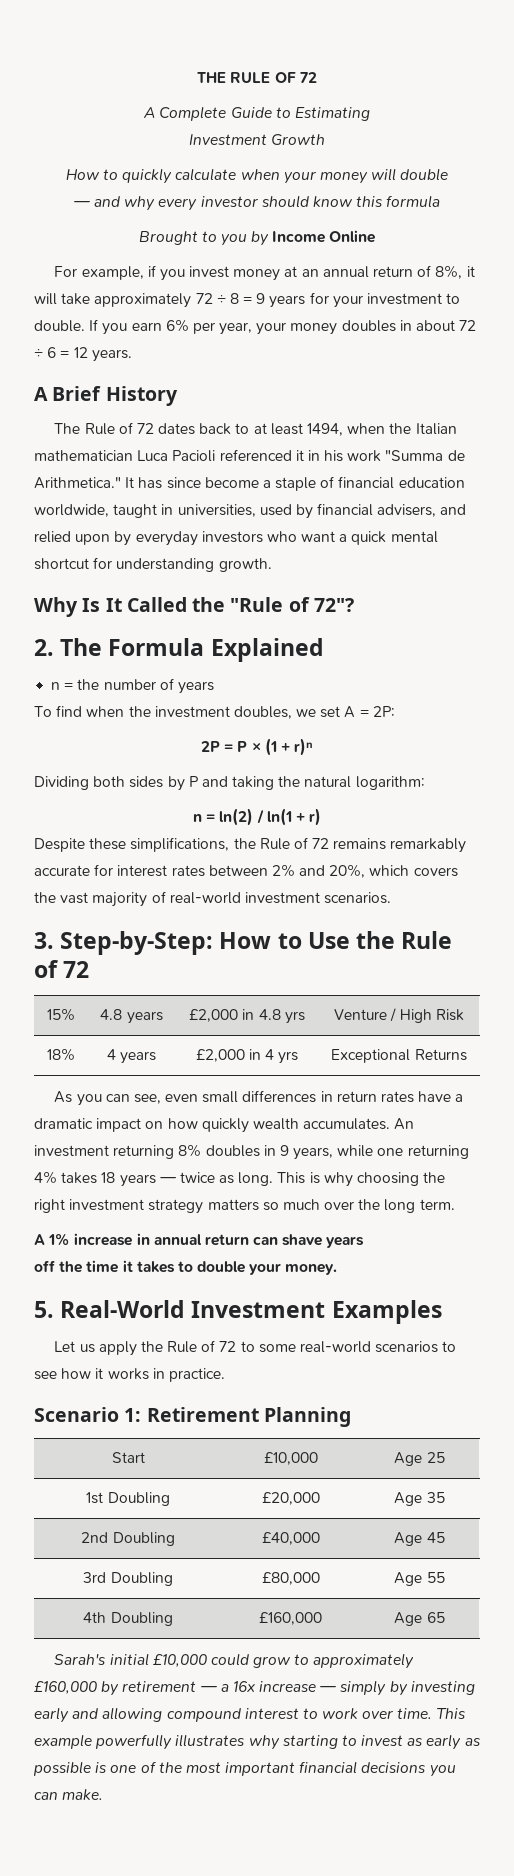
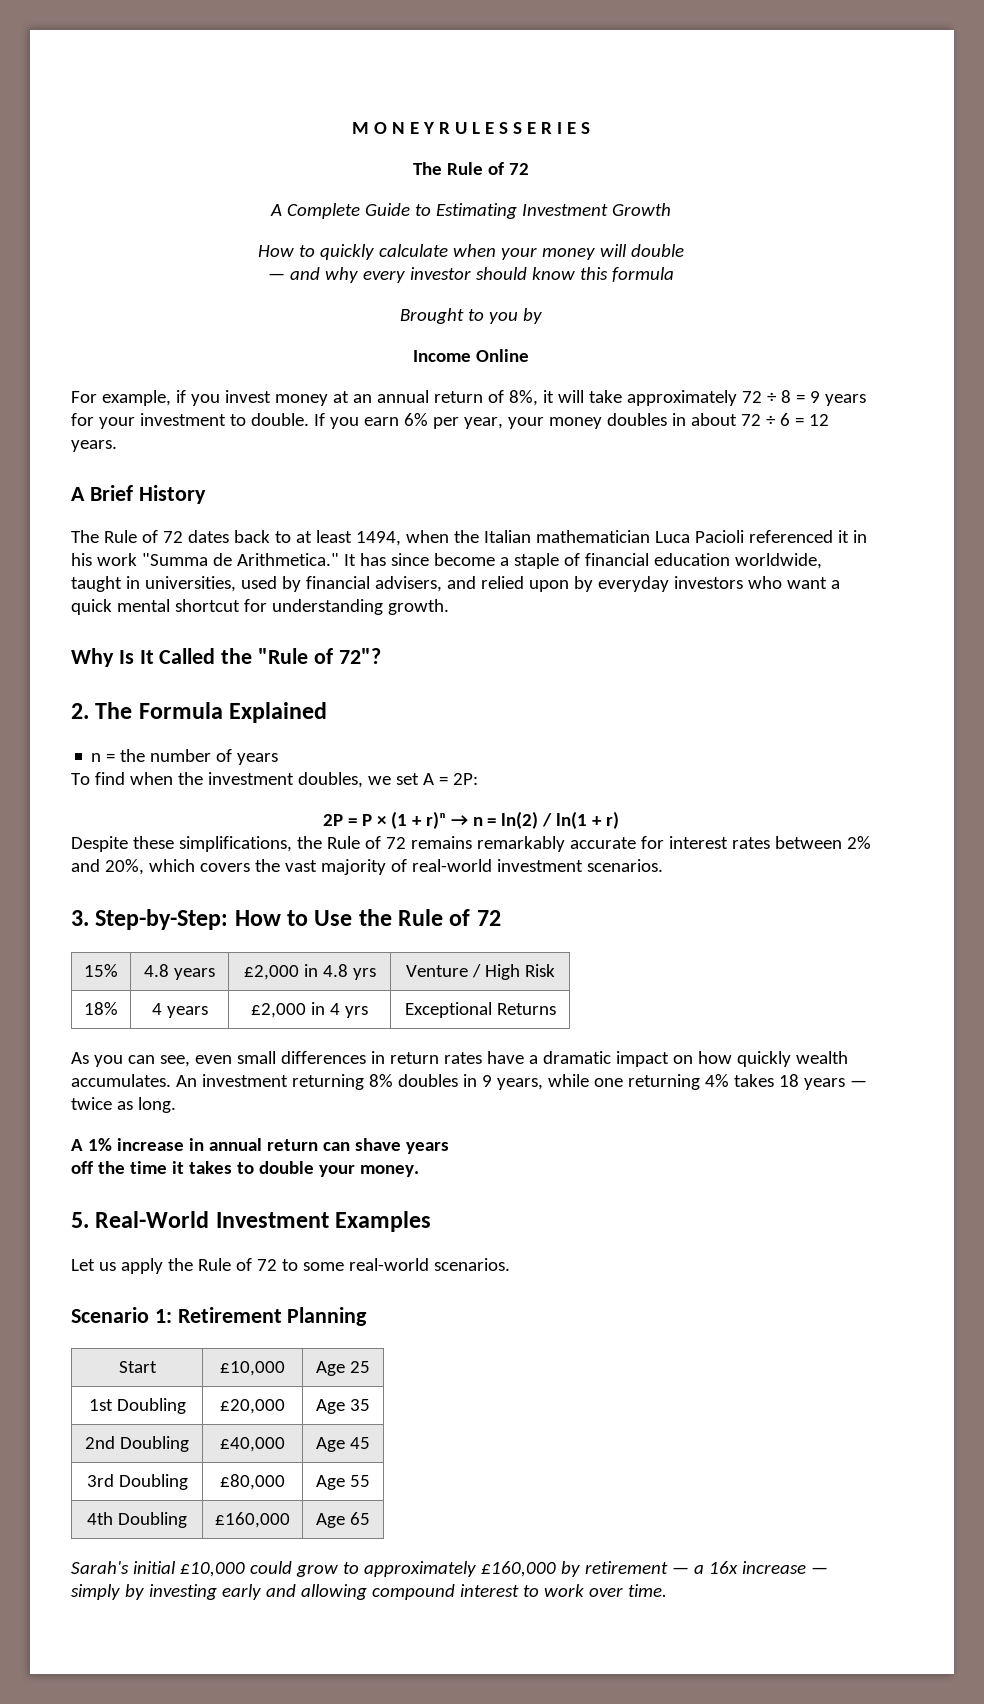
[197,72,296,83] THE RULE OF -> [352,122,590,134] [413,162,504,175] M O N E Y R U L E S S E R I E S // The Rule of
(370, 114) // -> (517, 211) none
(270, 238) none -> (542, 316) //
[34,776,425,791] // Dividing both sides by P and taking the natural logarithm: // -> [450,815,468,826] →
[277,1172,446,1187] [34,1199,455,1214] This is why choosing the right investment strategy matters so much over the long term. -> (176, 1105) none
[375,1341,457,1353] [34,1368,225,1382] scenarios to see how it works in practice. -> [433,1258,510,1271] scenarios.
[436,1708,466,1719] [34,1734,481,1750] [33,1761,456,1777] [34,1789,104,1800] This example powerfully illustrates why starting to invest as early as possible is one of the most important financial decisions you can make. -> (667, 1590) none

